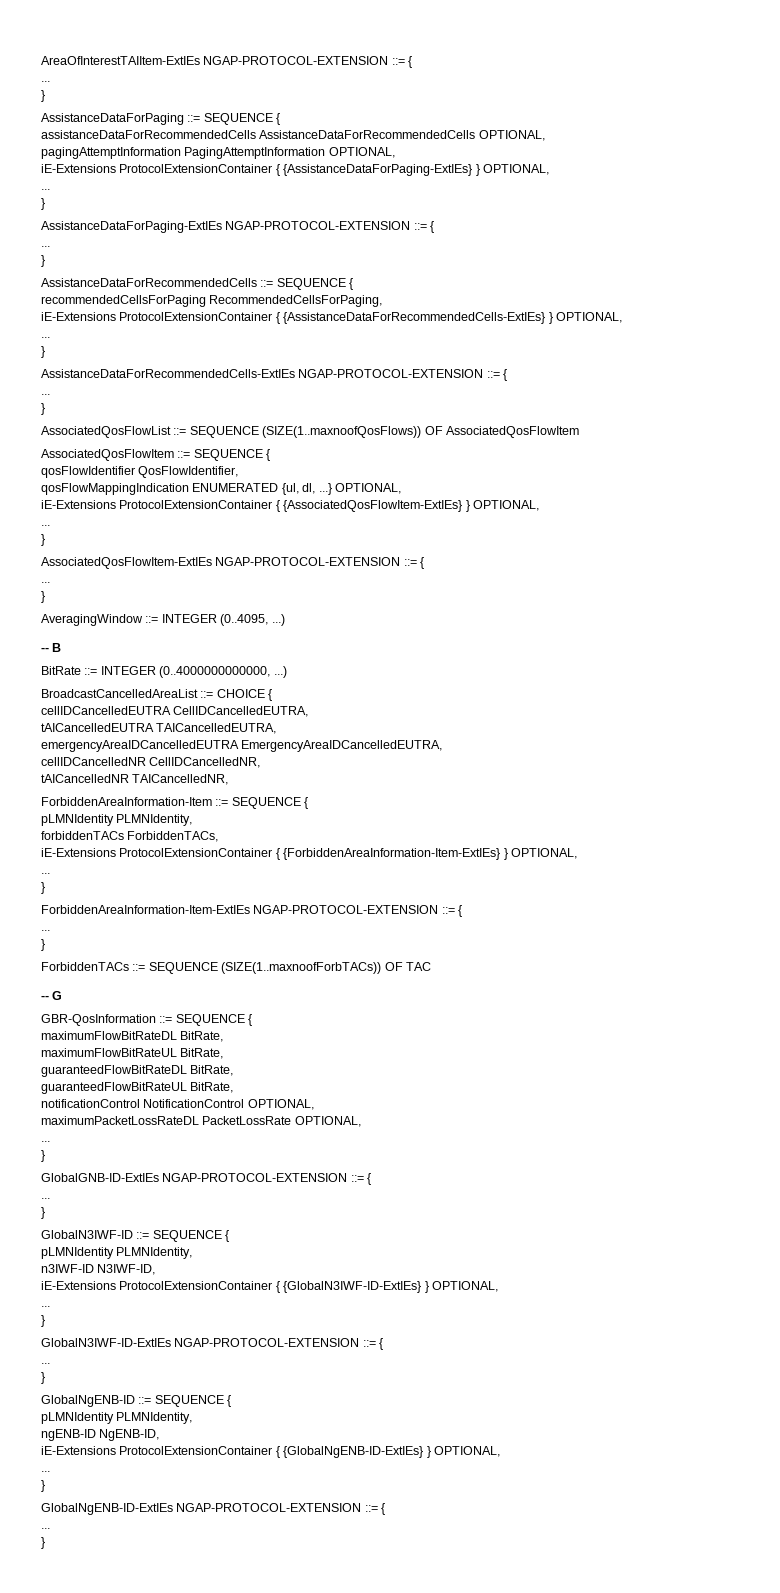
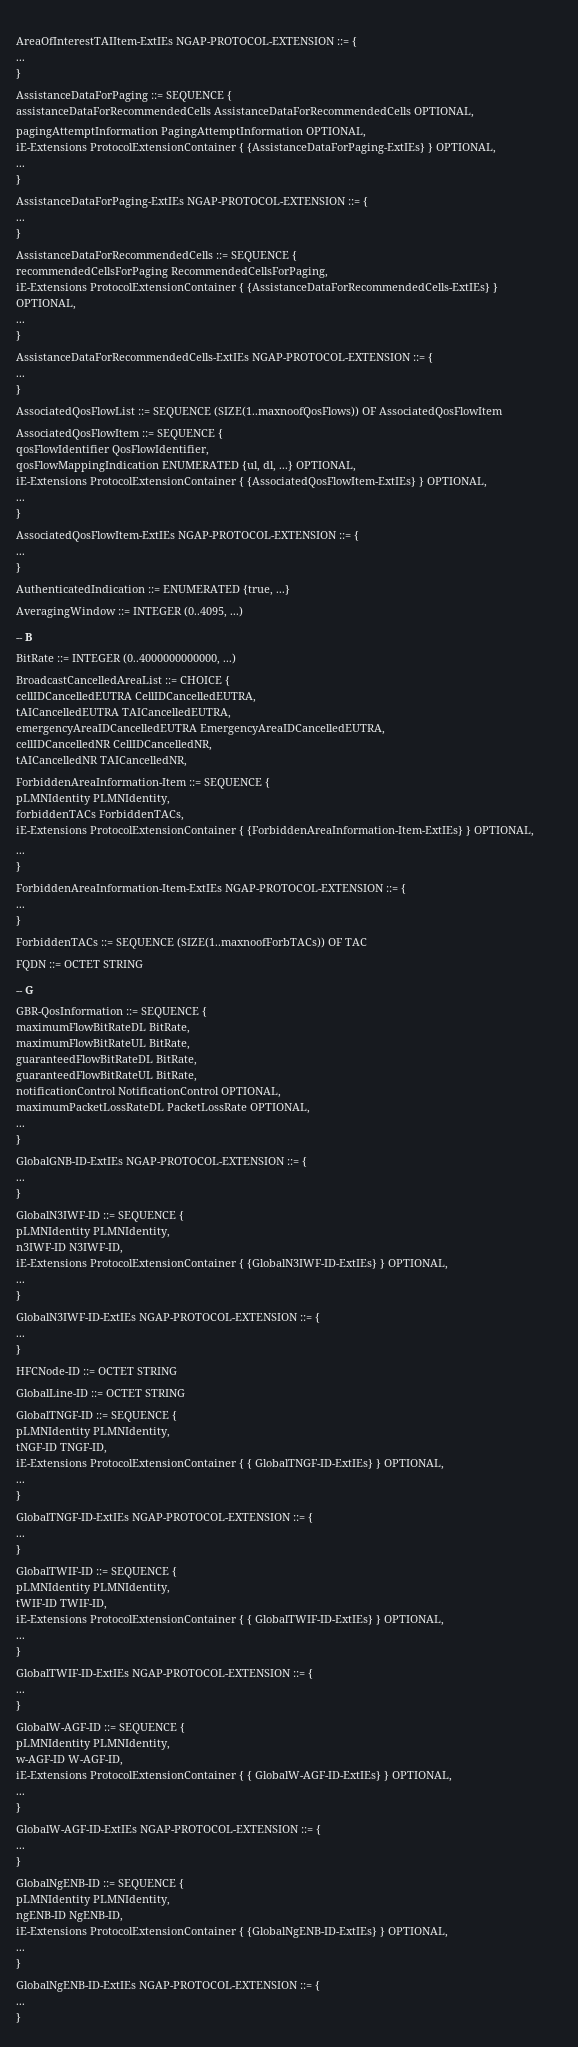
(45, 597) none -> [16,585,290,596] // AuthenticatedIndication ::= ENUMERATED {true, ...}
(431, 966) none -> [16,960,143,971] // FQDN ::= OCTET STRING
(45, 1378) none -> [16,1367,177,1375] [16,1389,185,1397] [16,1411,177,1422] [16,1427,170,1438] [16,1443,107,1454] [16,1459,444,1470] [16,1481,25,1483] [16,1491,21,1501] [16,1513,313,1523] [16,1535,25,1537] [16,1545,21,1555] [16,1567,177,1578] [16,1583,170,1594] [16,1599,107,1610] [16,1615,444,1626] [16,1637,25,1639] [16,1647,21,1657] [16,1669,313,1679] [16,1691,25,1693] [16,1701,21,1711] [16,1723,185,1734] [16,1739,170,1750] [16,1755,123,1766] [16,1771,452,1782] [16,1793,25,1795] [16,1803,21,1813] [16,1825,321,1835] [16,1847,25,1849] [16,1857,21,1867] // HFCNode-ID ::= OCTET STRING // GlobalLine-ID ::= OCTET STRING // GlobalTNGF-ID ::= SEQUENCE { // pLMNIdentity PLMNIdentity, // tNGF-ID TNGF-ID, // iE-Extensions ProtocolExtensionContainer { { GlobalTNGF-ID-ExtIEs} } OPTIONAL, // ... // } // GlobalTNGF-ID-ExtIEs NGAP-PROTOCOL-EXTENSION ::= { // ... // } // GlobalTWIF-ID ::= SEQUENCE { // pLMNIdentity PLMNIdentity, // tWIF-ID TWIF-ID, // iE-Extensions ProtocolExtensionContainer { { GlobalTWIF-ID-ExtIEs} } OPTIONAL, // ... // } // GlobalTWIF-ID-ExtIEs NGAP-PROTOCOL-EXTENSION ::= { // ... // } // GlobalW-AGF-ID ::= SEQUENCE { // pLMNIdentity PLMNIdentity, // w-AGF-ID W-AGF-ID, // iE-Extensions ProtocolExtensionContainer { { GlobalW-AGF-ID-ExtIEs} } OPTIONAL, // ... // } // GlobalW-AGF-ID-ExtIEs NGAP-PROTOCOL-EXTENSION ::= { // ... // }

